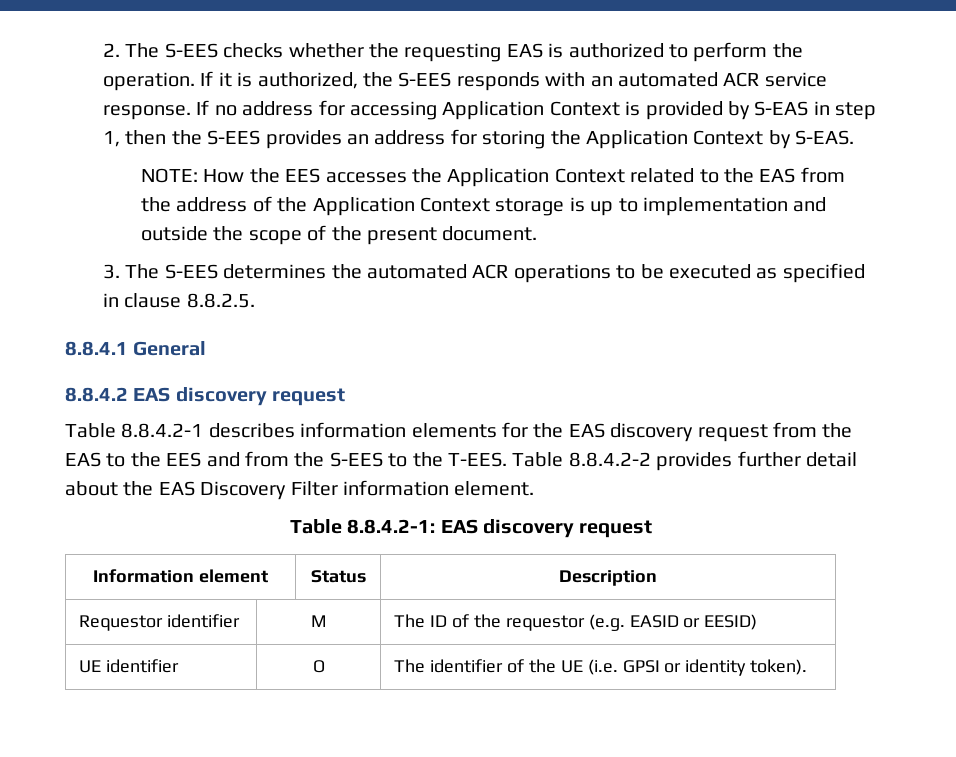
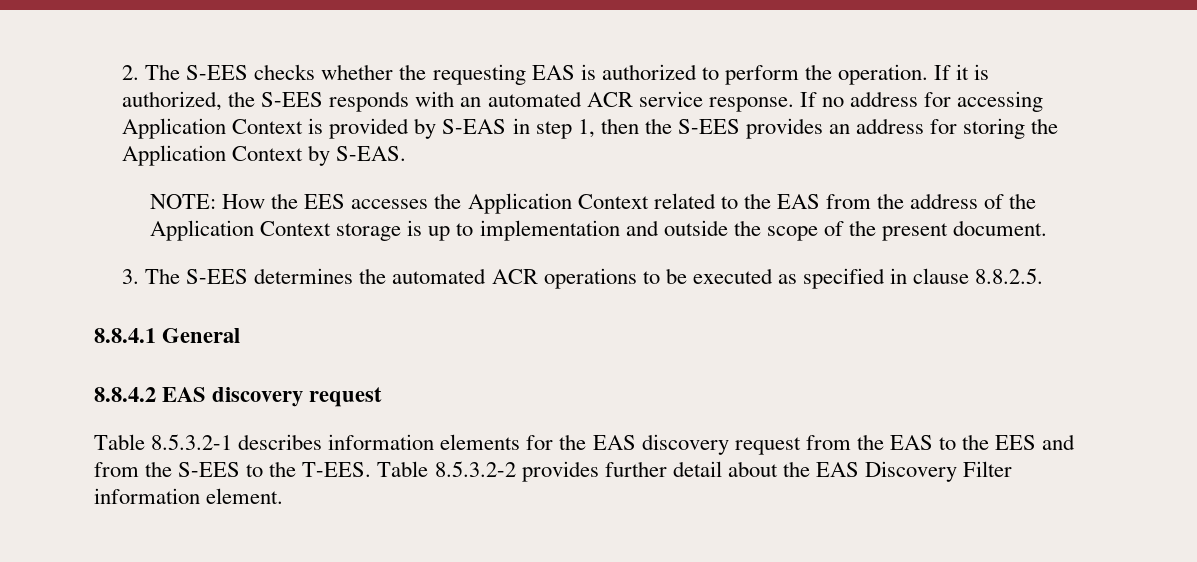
[121,423,204,438] 8.8.4.2-1 -> [151,434,233,450] 8.5.3.2-1
[568,452,651,467] 8.8.4.2-2 -> [434,461,516,477] 8.5.3.2-2
[289,519,653,538] [93,569,268,583] [310,570,366,583] [559,570,657,586] [79,614,241,631] [310,615,327,627] [394,614,758,631] [79,659,180,673] [312,660,325,673] [394,659,808,676] // Table 8.8.4.2-1: EAS discovery request // Information element | Status | Description // Requestor identifier | M | The ID of the requestor (e.g. EASID or EESID) // UE identifier | O | The identifier of the UE (i.e. GPSI or identity token). -> (284, 496) none

